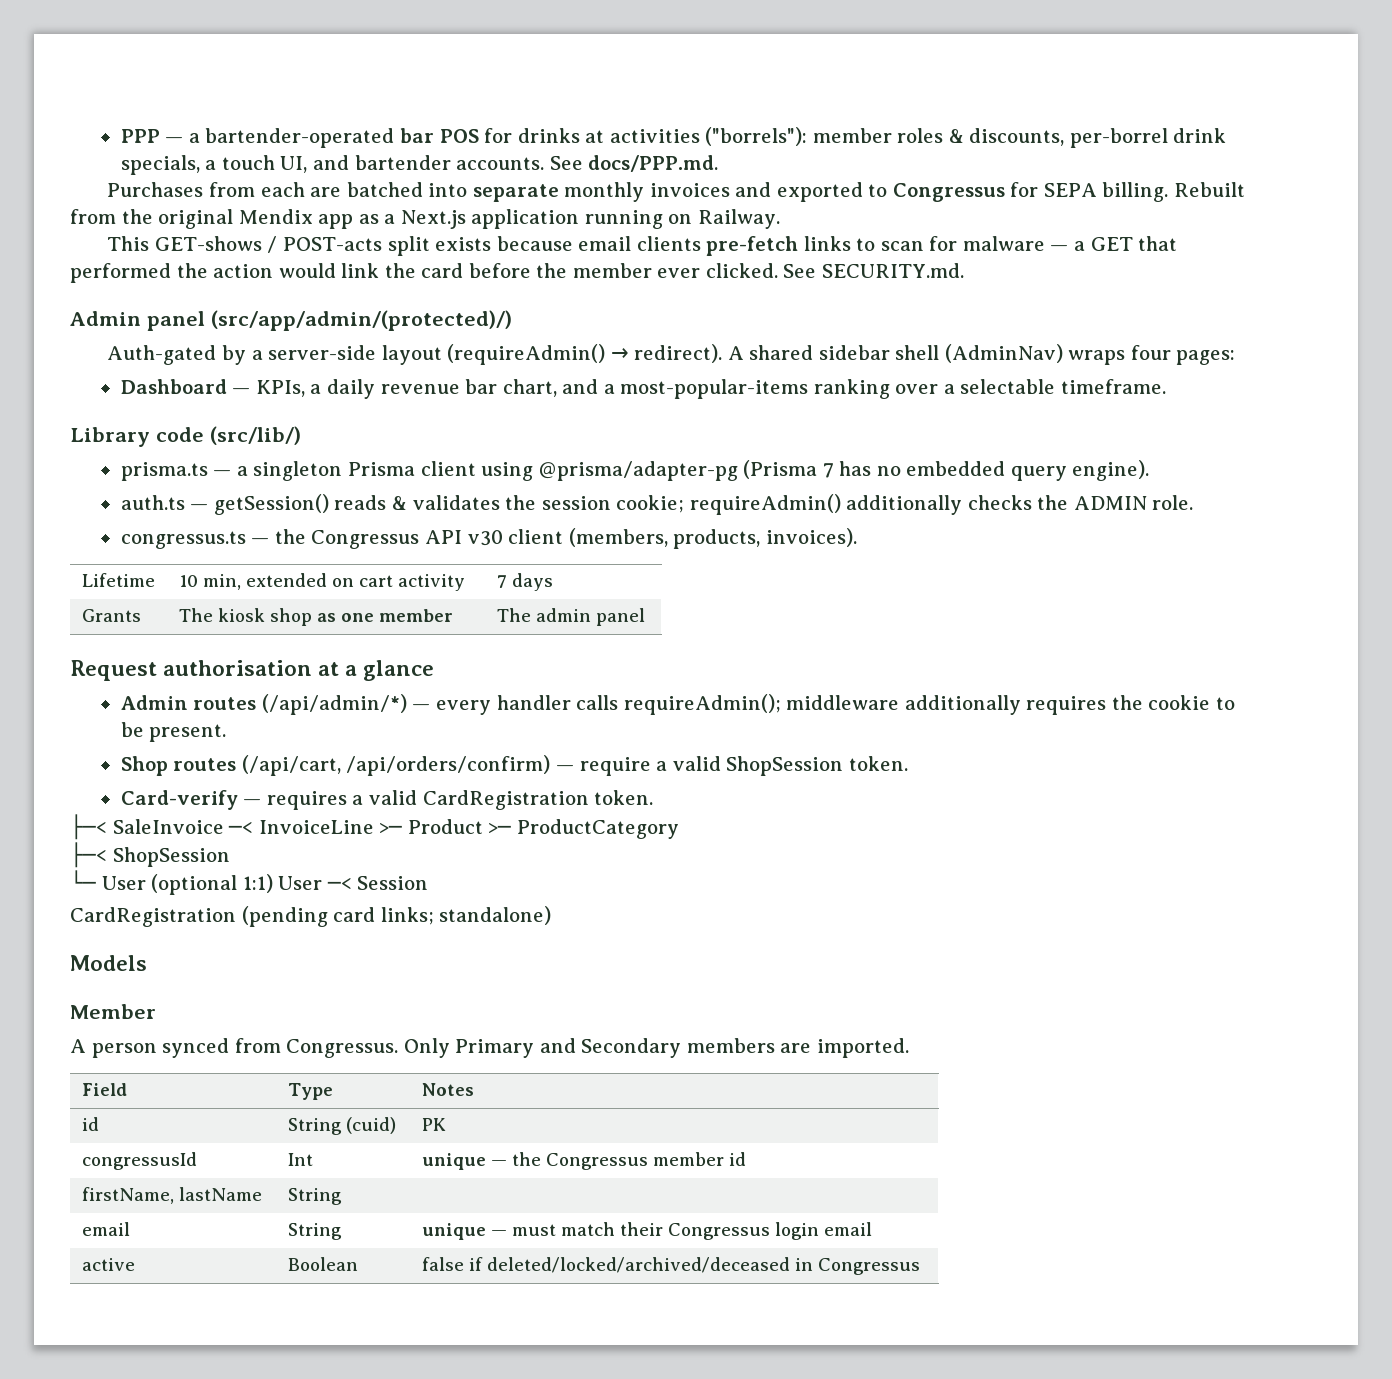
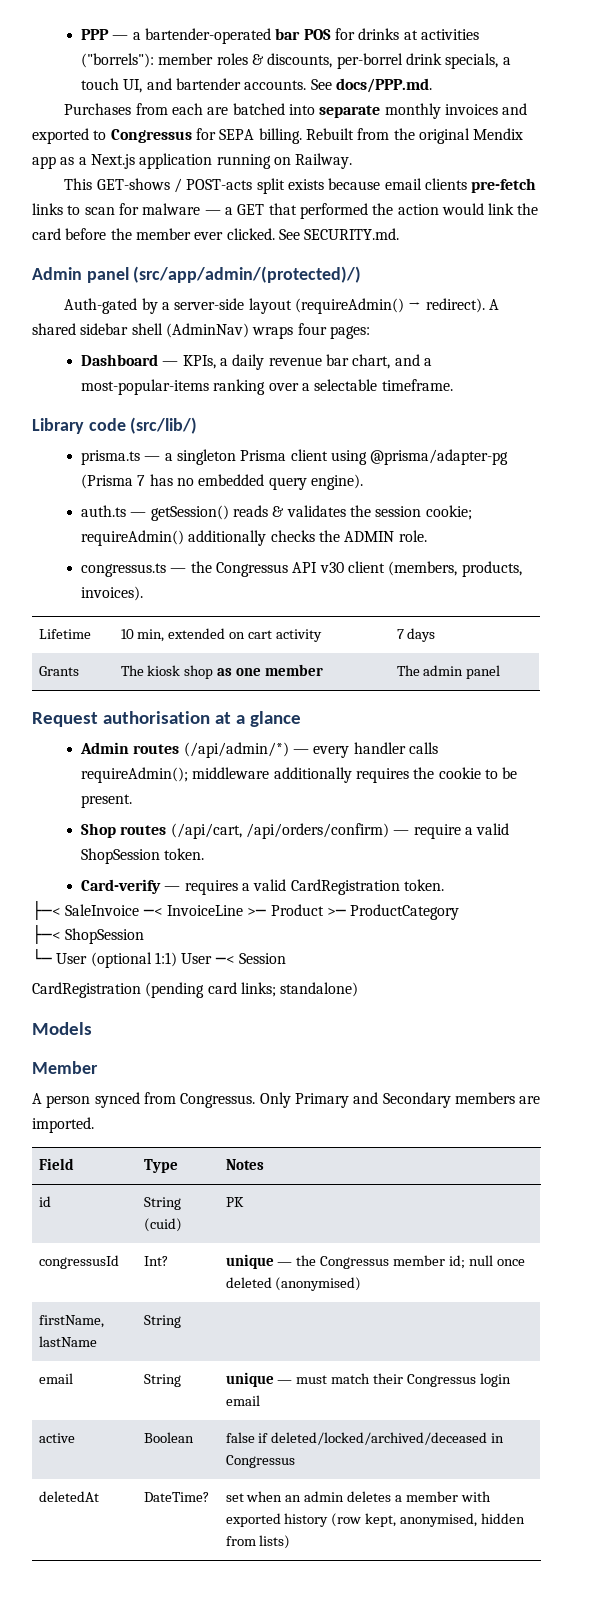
[287,1153,313,1166] Int -> [143,1256,168,1266] Int?
[728,1152,746,1166] id -> [449,1255,525,1269] [225,1277,362,1291] id; null once deleted (anonymised)
(920, 1266) none -> [38,1491,99,1502] [143,1492,209,1502] [225,1491,491,1502] [225,1513,526,1527] [225,1535,291,1549] // deletedAt | DateTime? | set when an admin deletes a member with exported history (row kept, anonymised, hidden from lists)

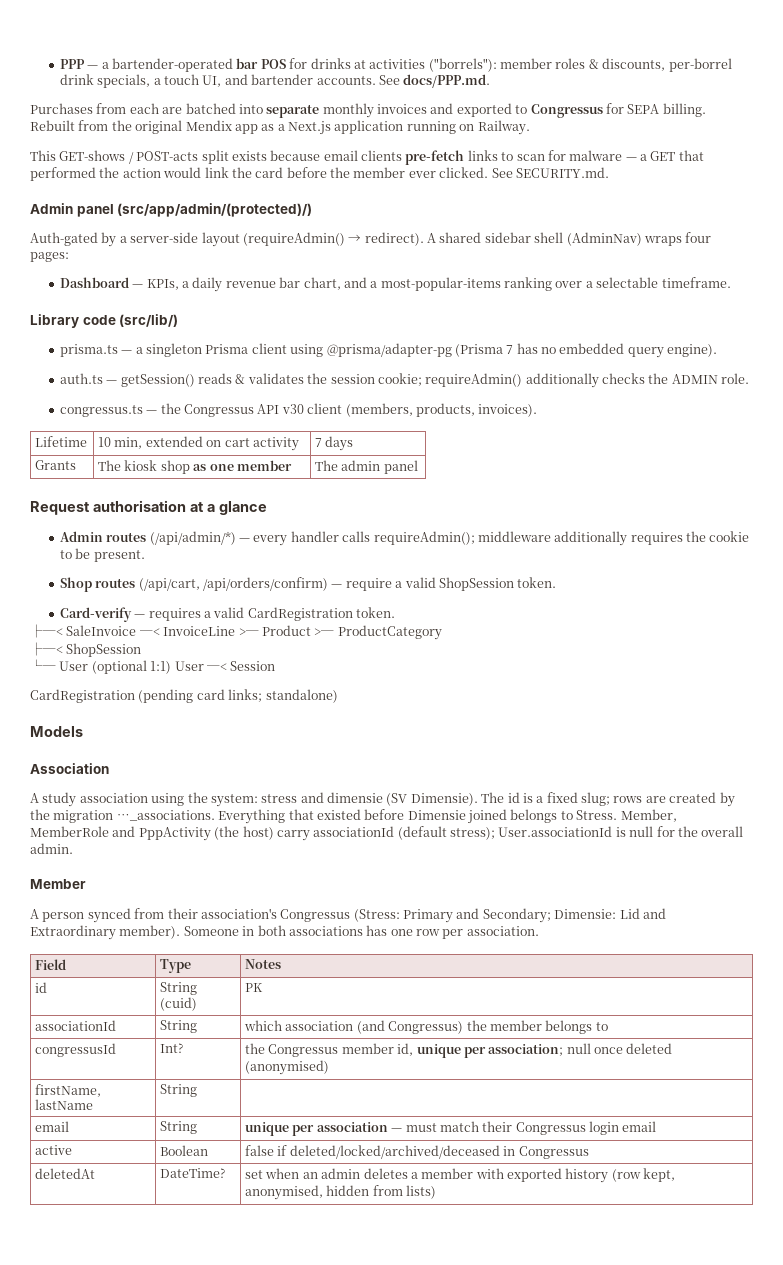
(92, 1028) none -> [30,763,109,774] [30,792,735,807] [30,809,677,824] [30,826,744,841] [30,843,73,854] // Association // A study association using the system: stress and dimensie (SV Dimensie). The id is a fixed slug; rows are created by the migration …_associations. Everything that existed before Dimensie joined belongs to Stress. Member, MemberRole and PppActivity (the host) carry associationId (default stress); User.associationId is null for the overall admin.
[180,1092,541,1108] [32,1117,94,1133] Congressus. Only Primary and Secondary members are imported. -> [167,908,666,923] [30,925,539,940] their association's Congressus (Stress: Primary and Secondary; Dimensie: Lid and Extraordinary member). Someone in both associations has one row per association.
(244, 1202) none -> [35,1020,117,1031] [160,1020,198,1033] [244,1020,608,1034] // associationId | String | which association (and Congressus) the member belongs to
[225,1254,293,1269] unique — -> (184, 1048) none
[449,1255,466,1269] id; -> [397,1043,564,1058] id, unique per association;
(274, 1379) none -> [292,1122,388,1136] per association

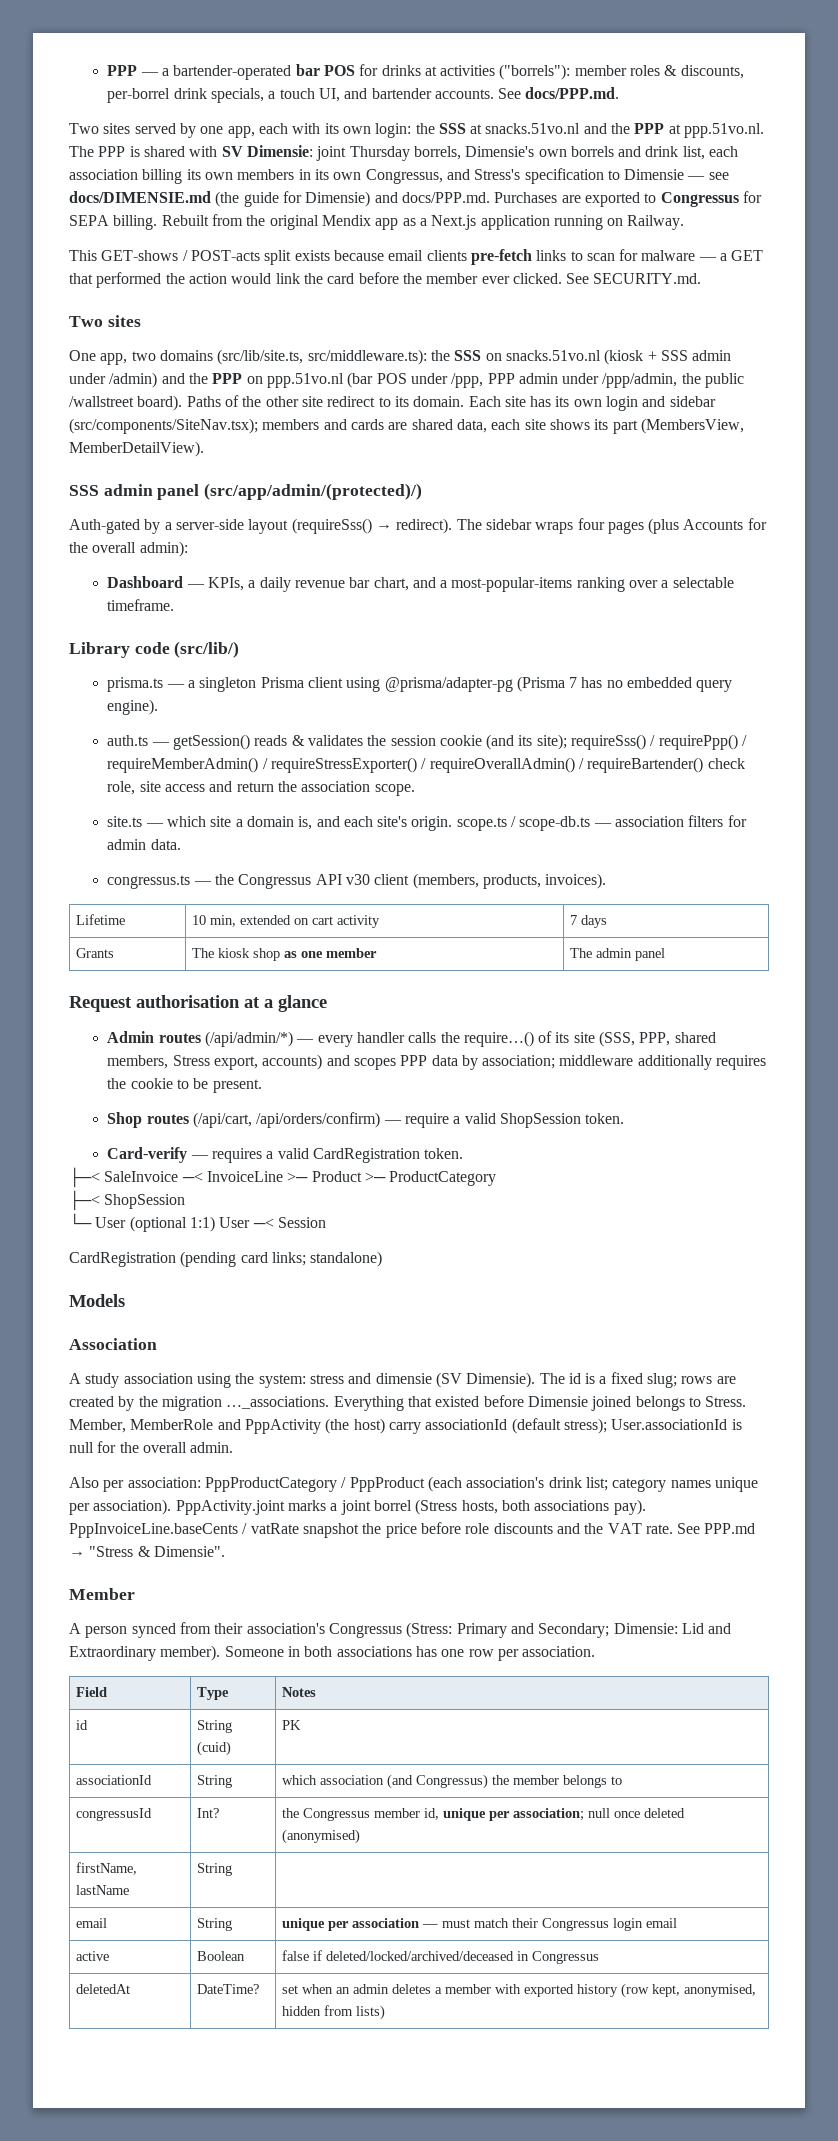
[30,103,454,118] Purchases from each are batched into separate monthly invoices and -> [69,123,765,138] [69,145,739,161] [69,168,729,184] [69,191,581,207] Two sites served by one app, each with its own login: the SSS at snacks.51vo.nl and the PPP at ppp.51vo.nl. The PPP is shared with SV Dimensie: joint Thursday borrels, Dimensie's own borrels and drink list, each association billing its own members in its own Congressus, and Stress's specification to Dimensie — see docs/DIMENSIE.md (the guide for Dimensie) and docs/PPP.md. Purchases are
[30,203,73,214] Admin -> [69,315,141,327] [69,349,732,365] [69,372,745,388] [69,395,716,411] [69,418,744,434] [69,441,204,457] [69,484,153,496] Two sites // One app, two domains (src/lib/site.ts, src/middleware.ts): the SSS on snacks.51vo.nl (kiosk + SSS admin under /admin) and the PPP on ppp.51vo.nl (bar POS under /ppp, PPP admin under /ppp/admin, the public /wallstreet board). Paths of the other site redirect to its domain. Each site has its own login and sidebar (src/components/SiteNav.tsx); members and cards are shared data, each site shows its part (MembersView, MemberDetailView). // SSS admin
[242,232,345,246] (requireAdmin() -> [291,518,372,534] (requireSss()
[427,232,712,246] [30,252,69,262] A shared sidebar shell (AdminNav) wraps four pages: -> [456,518,767,534] [69,541,188,557] The sidebar wraps four pages (plus Accounts for the overall admin):
[377,373,750,388] cookie; requireAdmin() additionally checks the ADMIN role. -> [439,734,748,750] [107,757,745,773] [107,781,415,796] [107,815,747,831] [107,839,181,850] cookie (and its site); requireSss() / requirePpp() / requireMemberAdmin() / requireStressExporter() / requireOverallAdmin() / requireBartender() check role, site access and return the association scope. // site.ts — which site a domain is, and each site's origin. scope.ts / scope-db.ts — association filters for admin data.
[373,531,475,545] requireAdmin(); -> [440,1031,716,1047] [107,1054,556,1070] the require…() of its site (SSS, PPP, shared members, Stress export, accounts) and scopes PPP data by association;
(73, 848) none -> [69,1476,758,1492] [69,1499,646,1515] [69,1522,756,1538] [69,1546,225,1557] // Also per association: PppProductCategory / PppProduct (each association's drink list; category names unique per association). PppActivity.joint marks a joint borrel (Stress hosts, both associations pay). PppInvoiceLine.baseCents / vatRate snapshot the price before role discounts and the VAT rate. See PPP.md → "Stress & Dimensie".

